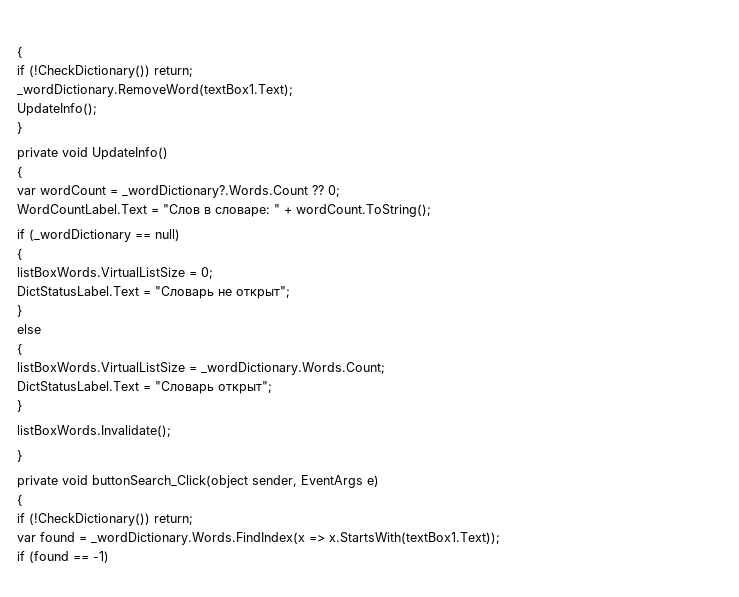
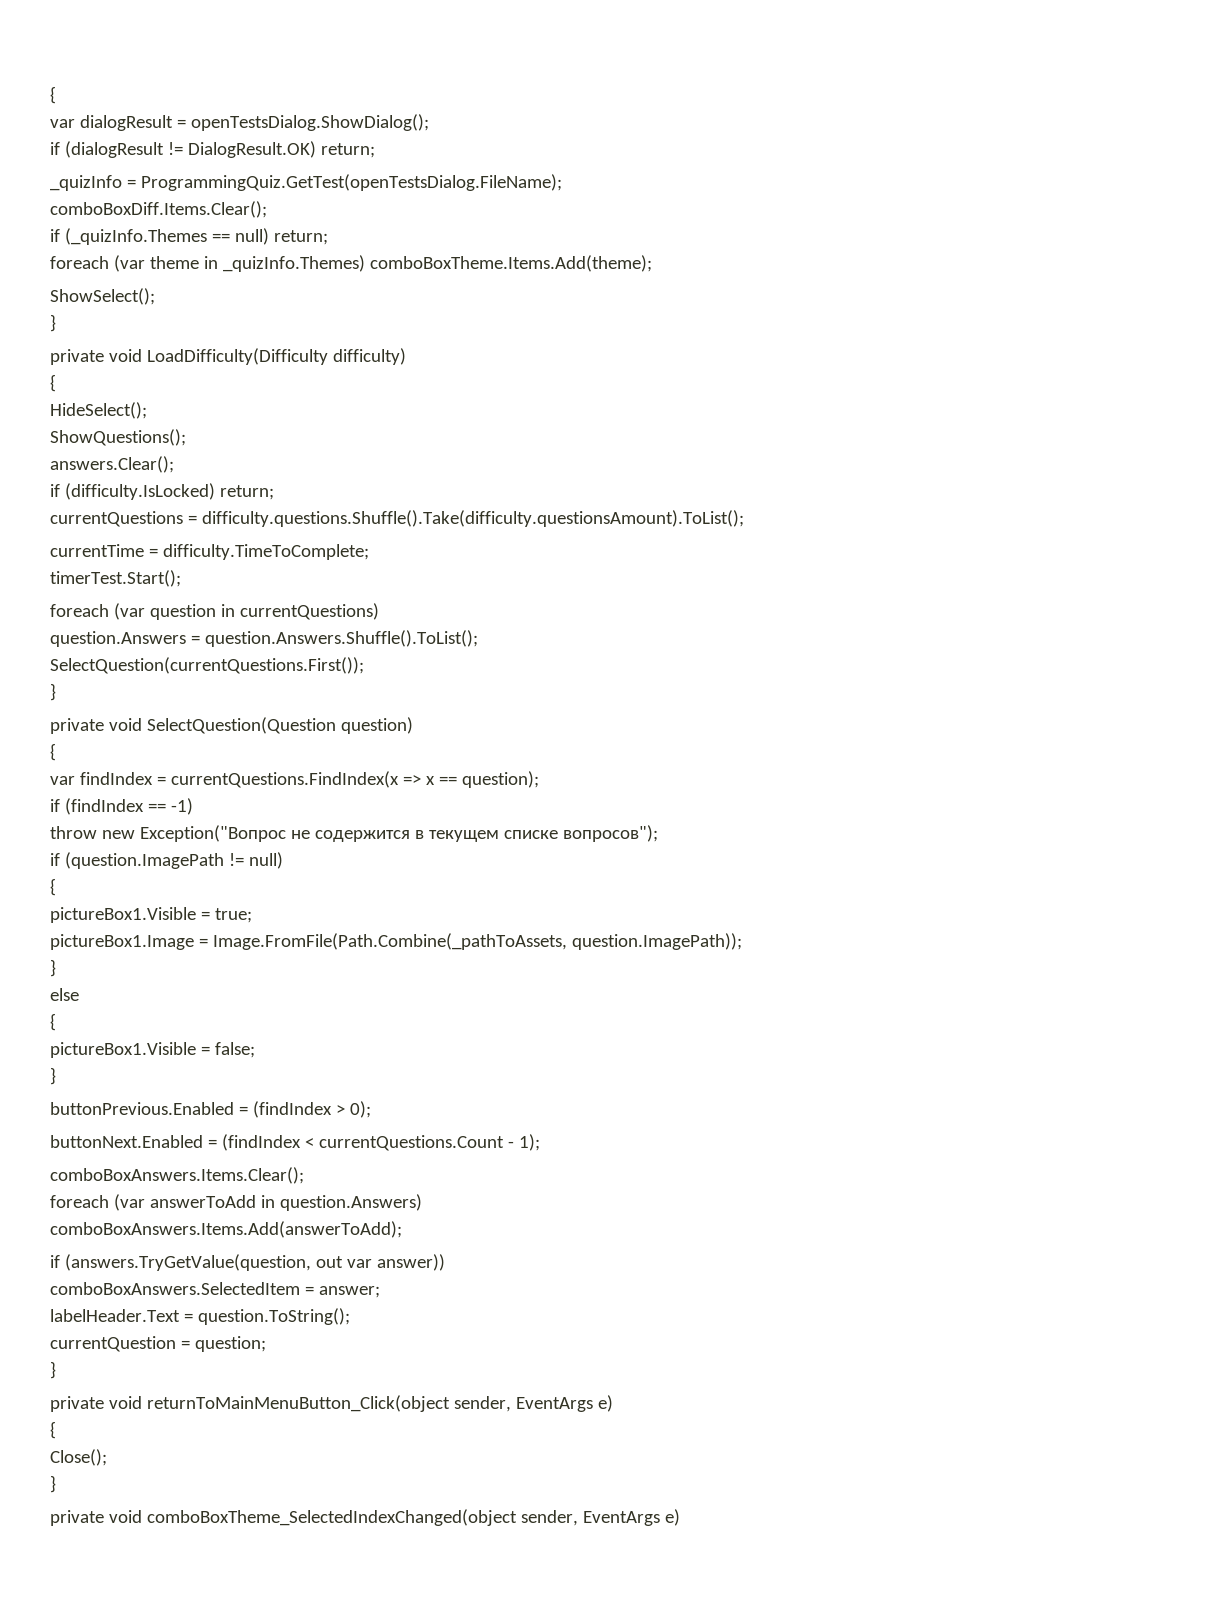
[17,46,22,58] [17,65,193,78] [17,84,293,97] [17,103,97,116] [17,122,22,134] [17,147,168,160] [17,166,22,178] [17,185,340,198] [17,204,431,217] [17,229,180,242] [17,248,22,260] [17,267,213,279] [17,286,290,299] [17,305,22,317] [17,324,41,334] [17,343,22,355] [17,362,385,375] [17,381,272,394] [17,400,22,412] [17,425,171,437] [17,450,22,462] [17,475,248,488] { // if (!CheckDictionary()) return; // _wordDictionary.RemoveWord(textBox1.Text); // UpdateInfo(); // } // private void UpdateInfo() // { // var wordCount = _wordDictionary?.Words.Count ?? 0; // WordCountLabel.Text = "Слов в словаре: " + wordCount.ToString(); // if (_wordDictionary == null) // { // listBoxWords.VirtualListSize = 0; // DictStatusLabel.Text = "Словарь не открыт"; // } // else // { // listBoxWords.VirtualListSize = _wordDictionary.Words.Count; // DictStatusLabel.Text = "Словарь открыт"; // } // listBoxWords.Invalidate(); // } // private void buttonSearch_Click(object -> [50,86,56,104] [50,114,429,131] [50,141,375,158] [50,174,562,191] [50,201,267,218] [50,228,328,245] [50,255,652,272] [50,288,155,305] [50,314,56,332] [50,348,406,365] [50,374,56,392] [50,402,147,419] [50,429,186,446] [50,456,174,473] [50,483,274,500] [50,510,744,527] [50,544,369,560] [50,570,181,587] [50,603,379,620] [50,630,478,647] [50,657,364,674] [50,683,56,701] [50,717,413,734] [50,743,56,761] [50,771,539,788] [50,798,193,815] [50,825,658,842] [50,852,283,869] [50,878,56,896] [50,907,252,923] [50,933,742,950] [50,959,56,977] [50,988,79,1001] [50,1013,56,1031] [50,1042,255,1058] [50,1067,56,1085] [50,1101,371,1118] [50,1134,540,1151] [50,1167,304,1184] [50,1194,422,1211] [50,1221,402,1238] [50,1254,445,1271] [50,1282,380,1298] [50,1308,350,1325] [50,1336,266,1352] [50,1361,56,1379] [50,1395,450,1412] { // var dialogResult = openTestsDialog.ShowDialog(); // if (dialogResult != DialogResult.OK) return; // _quizInfo = ProgrammingQuiz.GetTest(openTestsDialog.FileName); // comboBoxDiff.Items.Clear(); // if (_quizInfo.Themes == null) return; // foreach (var theme in _quizInfo.Themes) comboBoxTheme.Items.Add(theme); // ShowSelect(); // } // private void LoadDifficulty(Difficulty difficulty) // { // HideSelect(); // ShowQuestions(); // answers.Clear(); // if (difficulty.IsLocked) return; // currentQuestions = difficulty.questions.Shuffle().Take(difficulty.questionsAmount).ToList(); // currentTime = difficulty.TimeToComplete; // timerTest.Start(); // foreach (var question in currentQuestions) // question.Answers = question.Answers.Shuffle().ToList(); // SelectQuestion(currentQuestions.First()); // } // private void SelectQuestion(Question question) // { // var findIndex = currentQuestions.FindIndex(x => x == question); // if (findIndex == -1) // throw new Exception("Вопрос не содержится в текущем списке вопросов"); // if (question.ImagePath != null) // { // pictureBox1.Visible = true; // pictureBox1.Image = Image.FromFile(Path.Combine(_pathToAssets, question.ImagePath)); // } // else // { // pictureBox1.Visible = false; // } // buttonPrevious.Enabled = (findIndex > 0); // buttonNext.Enabled = (findIndex < currentQuestions.Count - 1); // comboBoxAnswers.Items.Clear(); // foreach (var answerToAdd in question.Answers) // comboBoxAnswers.Items.Add(answerToAdd); // if (answers.TryGetValue(question, out var answer)) // comboBoxAnswers.SelectedItem = answer; // labelHeader.Text = question.ToString(); // currentQuestion = question; // } // private void returnToMainMenuButton_Click(object
[17,513,193,526] [17,532,500,545] [17,551,109,563] if (!CheckDictionary()) return; // var found = _wordDictionary.Words.FindIndex(x => x.StartsWith(textBox1.Text)); // if (found == -1) -> [50,1449,107,1466] [50,1475,56,1493] [50,1509,680,1526] Close(); // } // private void comboBoxTheme_SelectedIndexChanged(object sender, EventArgs e)

